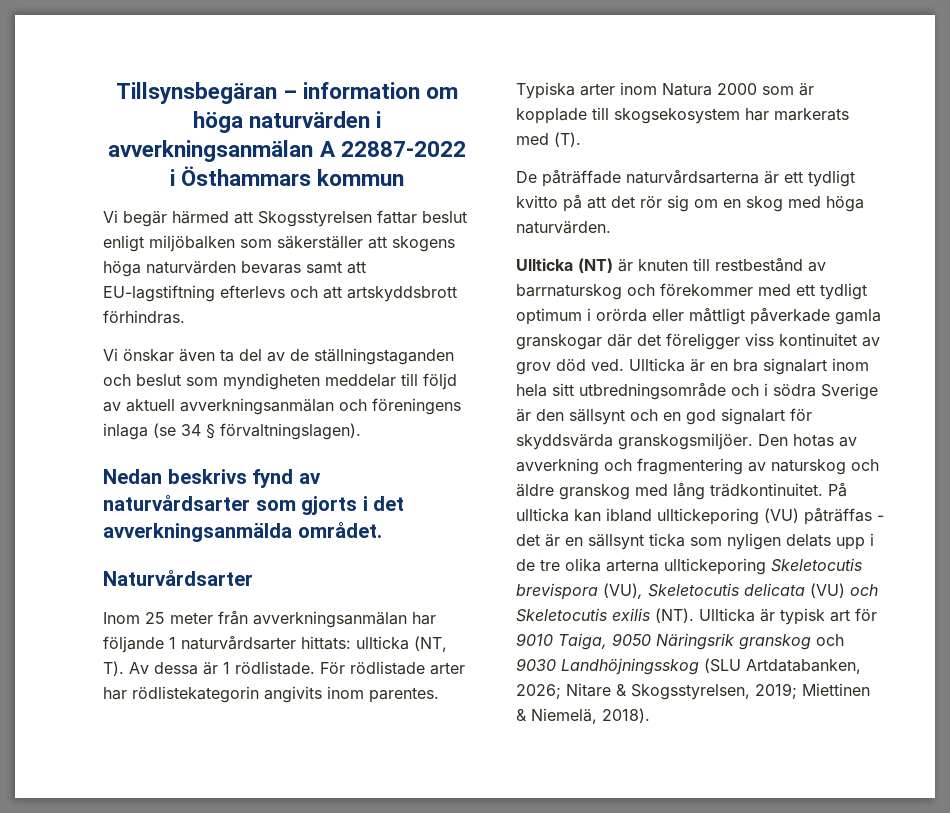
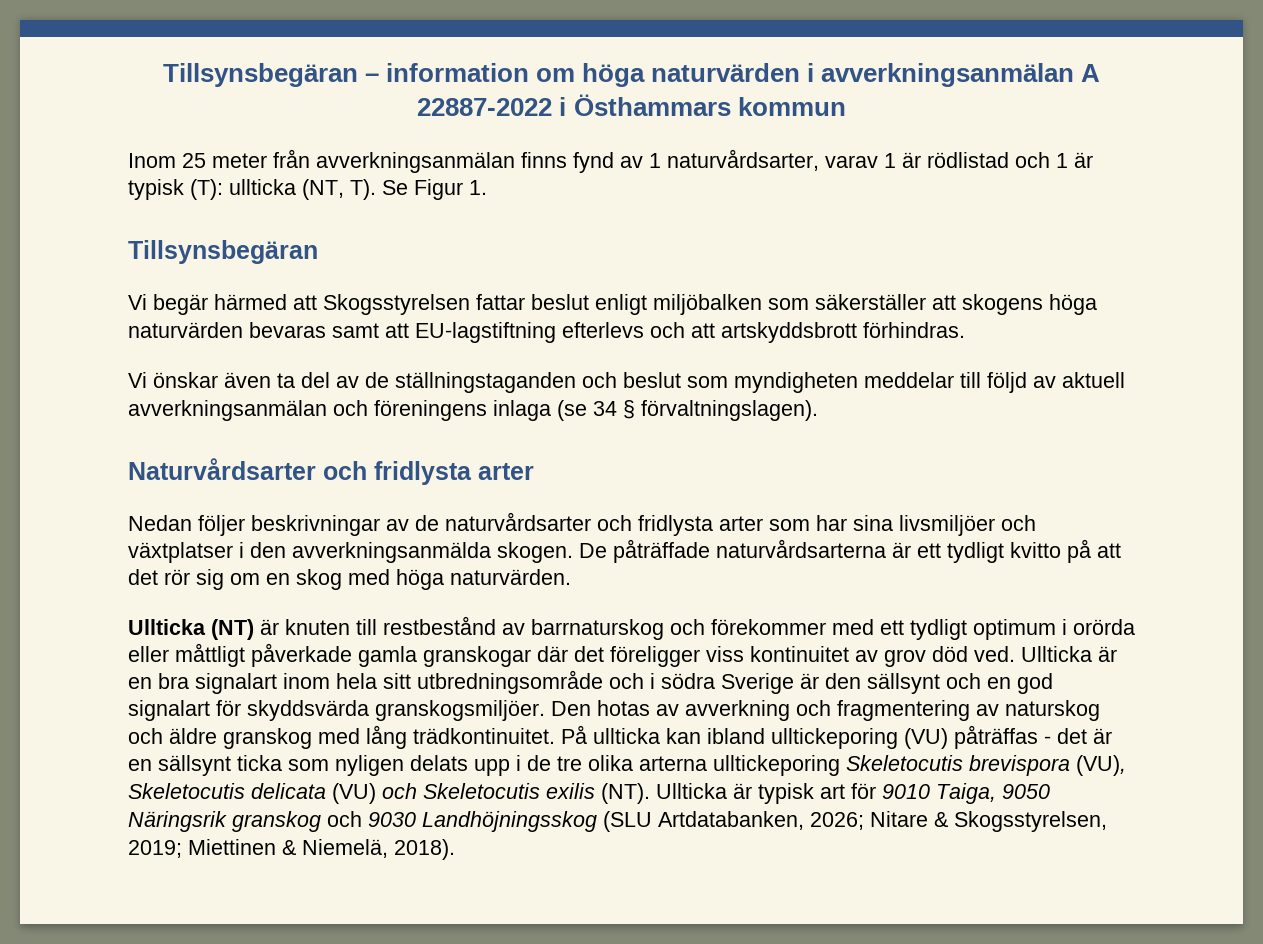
(405, 177) none -> [128,149,1093,173] [128,179,487,200] [128,240,318,264] // Inom 25 meter från avverkningsanmälan finns fynd av 1 naturvårdsarter, varav 1 är rödlistad och 1 är typisk (T): ullticka (NT, T). Se Figur 1. // Tillsynsbegäran
[103,469,321,488] [103,495,405,515] [103,522,382,542] [103,570,253,586] [103,611,436,628] [103,636,447,653] [103,661,465,676] [103,686,439,703] [516,82,814,99] [516,107,849,124] [516,132,581,147] Nedan beskrivs fynd av naturvårdsarter som gjorts i det avverkningsanmälda området. // Naturvårdsarter // Inom 25 meter från avverkningsanmälan har följande 1 naturvårdsarter hittats: ullticka (NT, T). Av dessa är 1 rödlistade. För rödlistade arter har rödlistekategorin angivits inom parentes. Typiska arter inom Natura 2000 som är kopplade till skogsekosystem har markerats med (T). // -> [128,458,534,485] [128,512,1036,536] [128,542,573,563] Naturvårdsarter och fridlysta arter // Nedan följer beskrivningar av de naturvårdsarter och fridlysta arter som har sina livsmiljöer och växtplatser i den avverkningsanmälda skogen.

